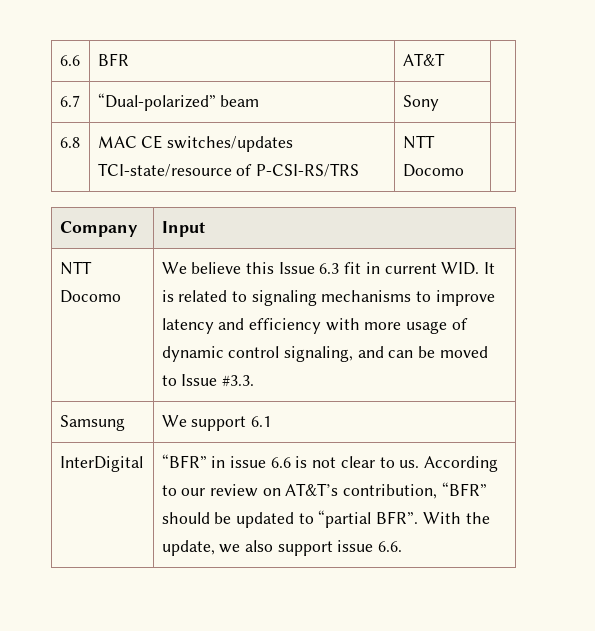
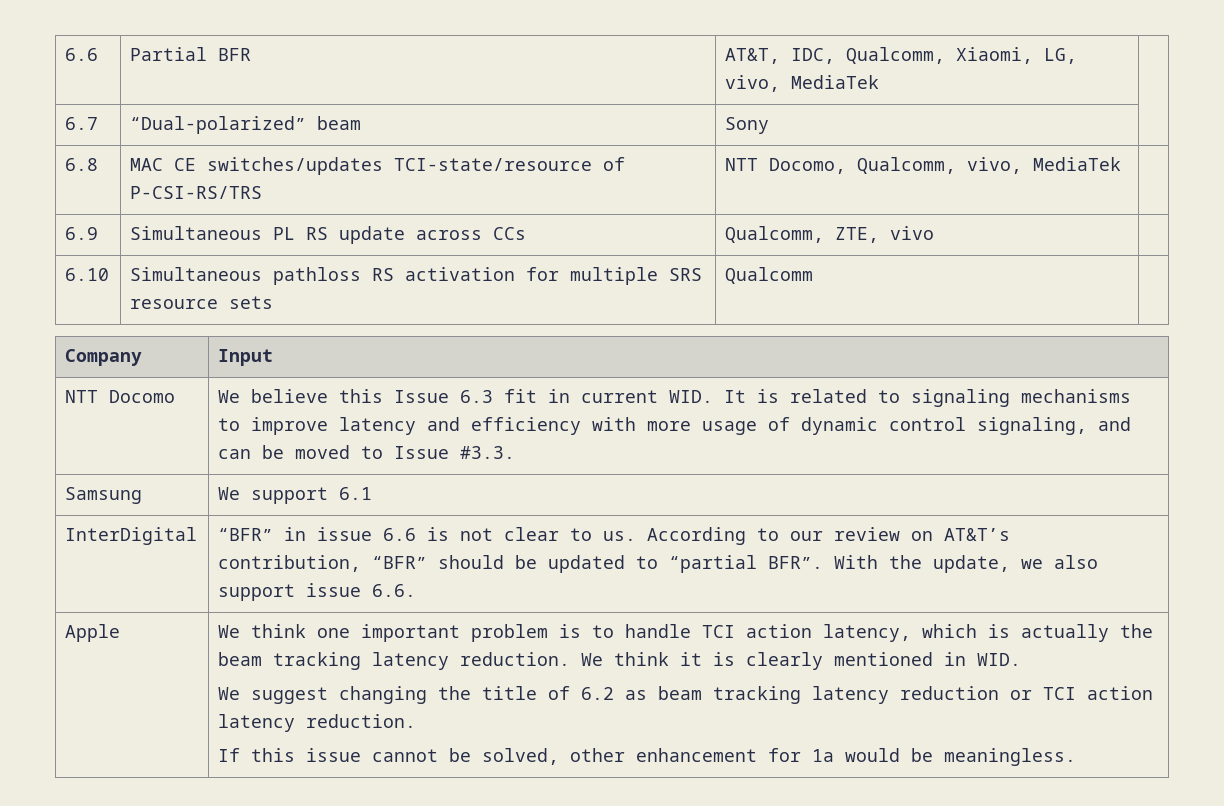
(80, 60) none -> [130,47,208,61] Partial
[402,53,445,66] AT&T -> [725,47,1078,64] [725,75,880,92] AT&T, IDC, Qualcomm, Xiaomi, LG, vivo, MediaTek
[402,164,464,177] Docomo -> [769,157,1122,174] [65,227,99,240] [130,226,527,244] [725,226,935,243] [65,268,110,281] [130,267,703,285] [130,296,274,309] [725,267,814,284] Docomo, Qualcomm, vivo, MediaTek | // 6.9 | Simultaneous PL RS update across CCs | Qualcomm, ZTE, vivo | // 6.10 | Simultaneous pathloss RS activation for multiple SRS resource sets | Qualcomm
(403, 546) none -> [65,624,121,642] [218,624,1154,642] [218,652,1022,670] [218,686,1154,704] [218,714,417,732] [218,748,1077,766] // Apple | We think one important problem is to handle TCI action latency, which is actually the beam tracking latency reduction. We think it is clearly mentioned in WID. // We suggest changing the title of 6.2 as beam tracking latency reduction or TCI action latency reduction. // If this issue cannot be solved, other enhancement for 1a would be meaningless.

